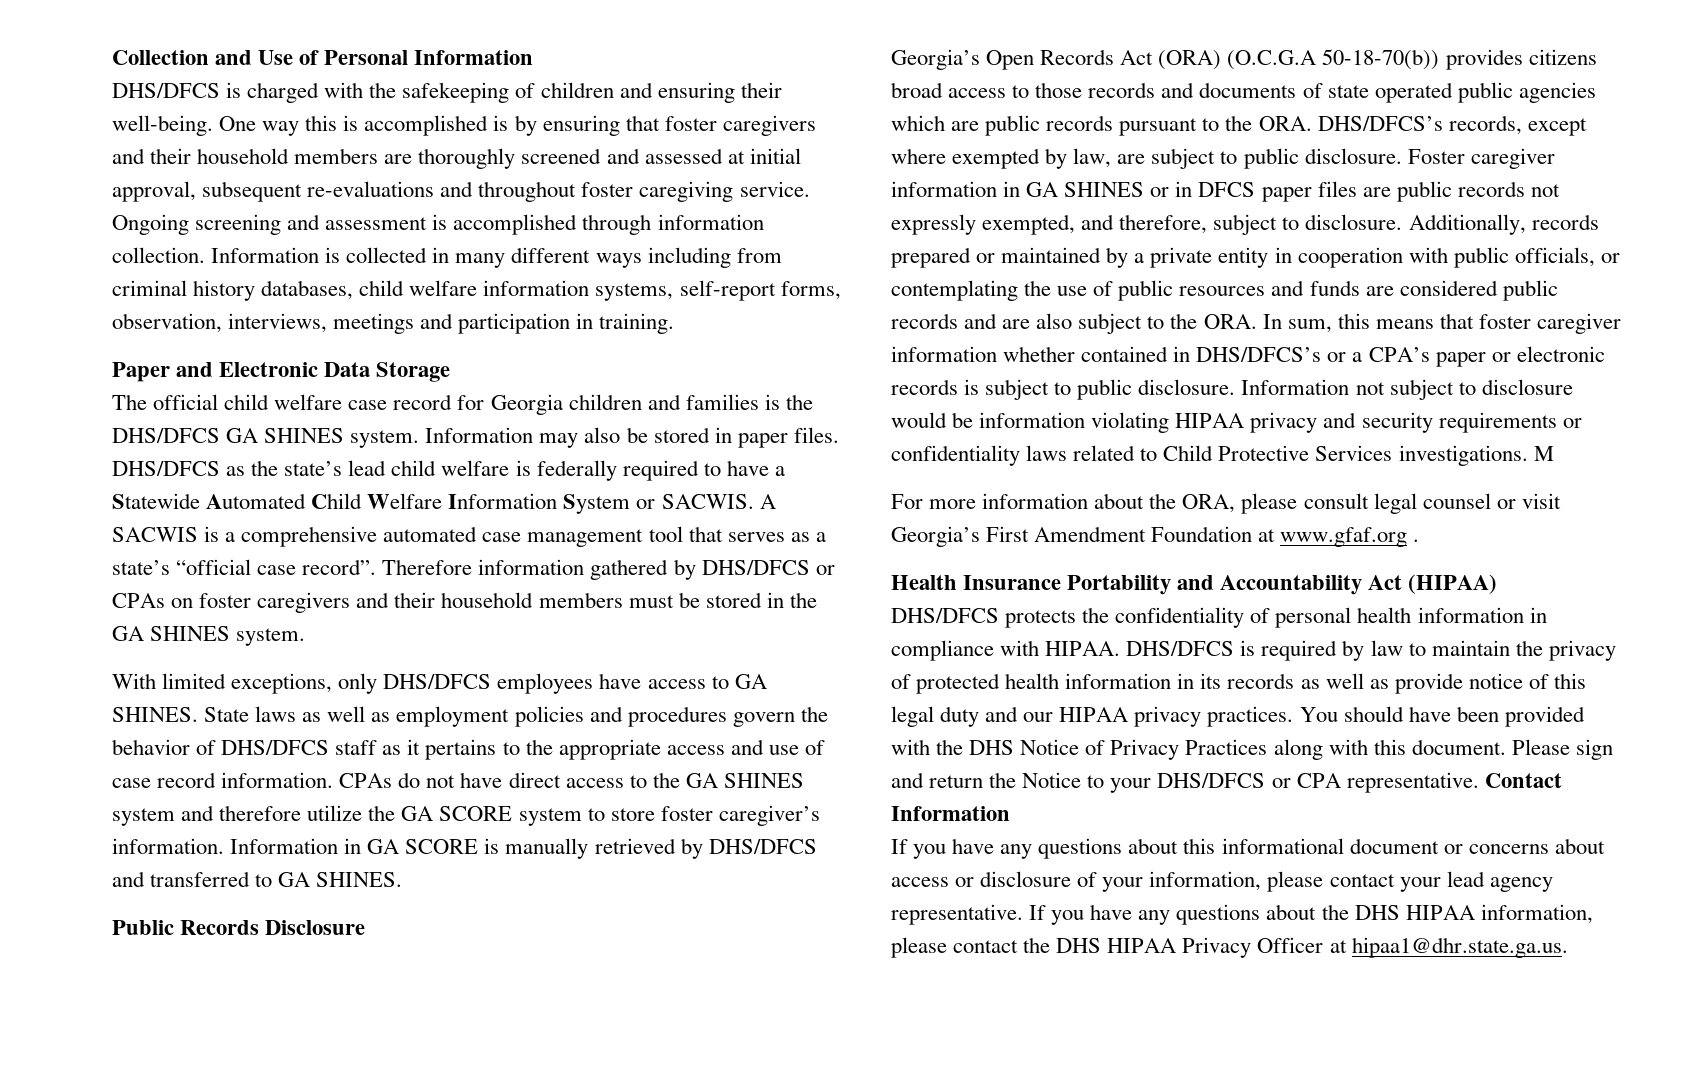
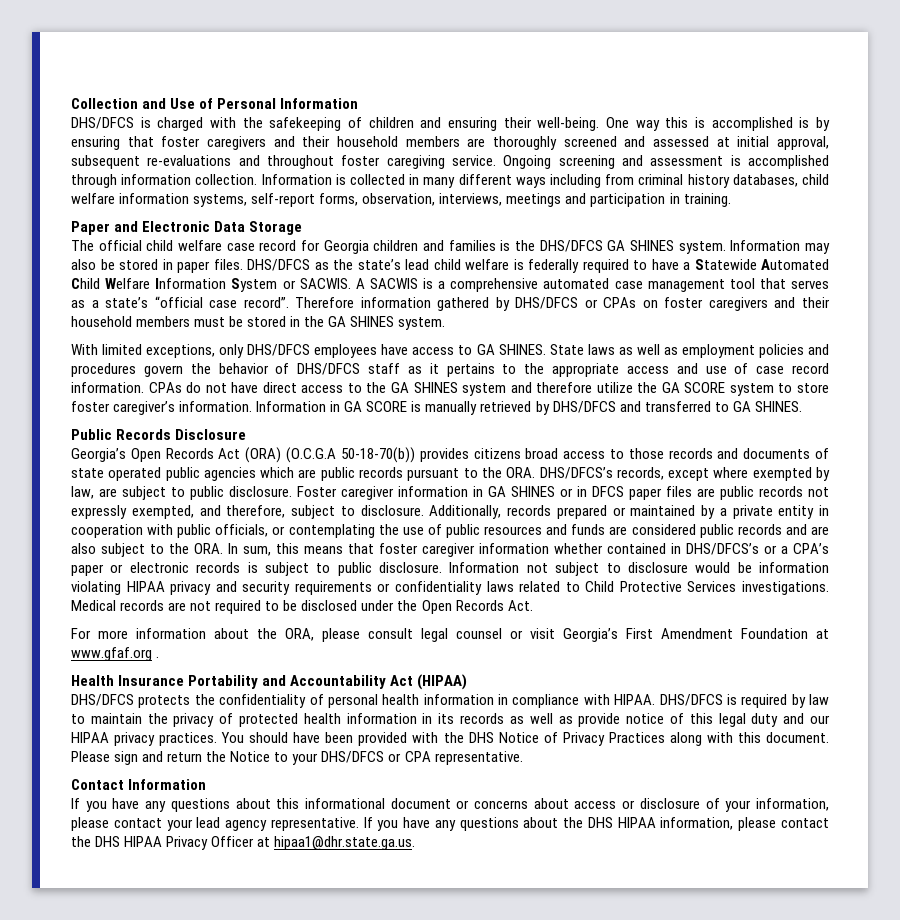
[1533,446,1554,461] M -> [71,600,533,614] Medical records are not required to be disclosed under the Open Records Act.
(1479, 782) none -> (523, 758) //

